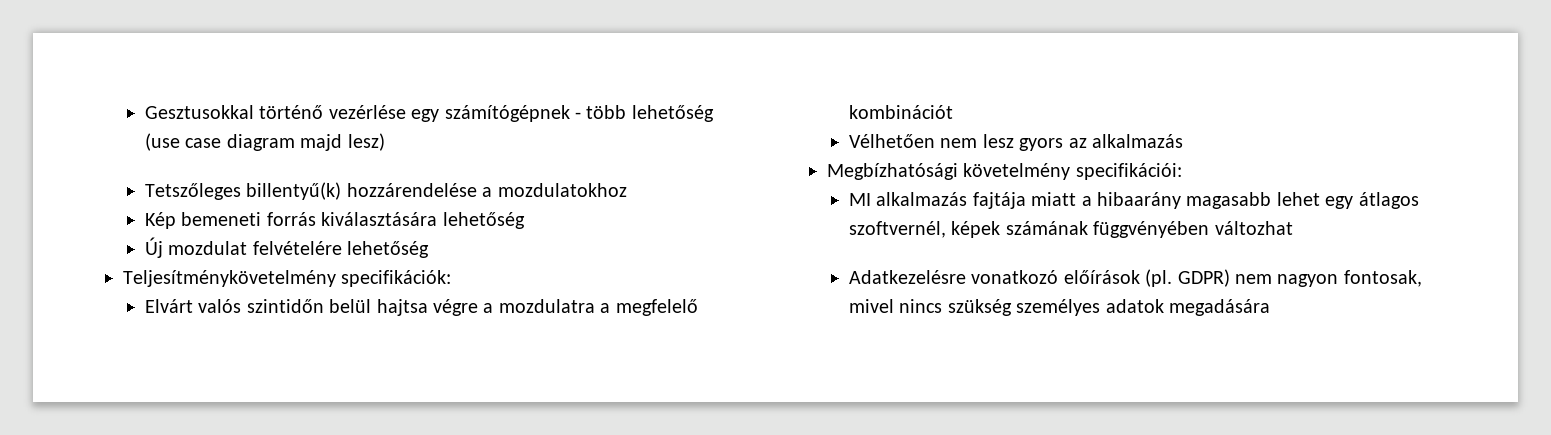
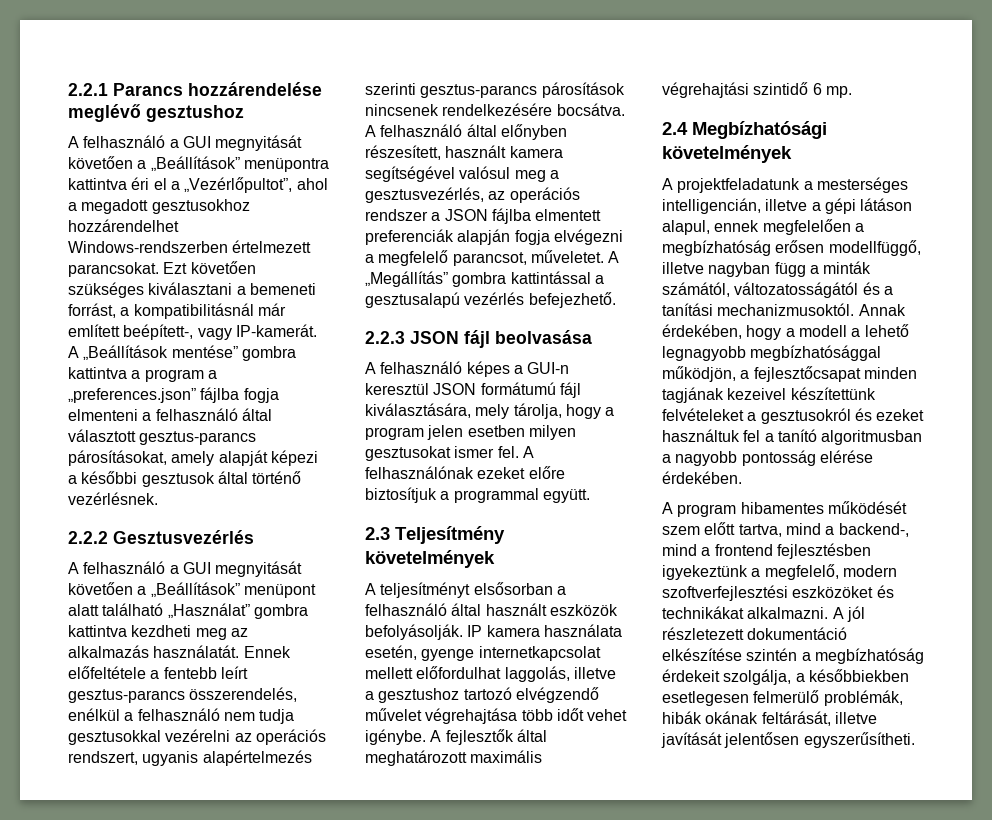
[145,105,714,122] [145,133,385,151] [145,182,627,200] [145,212,525,229] [145,237,430,258] [123,270,452,287] [145,299,698,316] [849,105,954,119] [849,134,1184,151] [827,163,1182,180] [849,192,1419,209] [849,221,1293,238] [849,269,1422,287] [849,299,1271,316] Gesztusokkal történő vezérlése egy számítógépnek - több lehetőség (use case diagram majd lesz) // Tetszőleges billentyű(k) hozzárendelése a mozdulatokhoz // Kép bemeneti forrás kiválasztására lehetőség // Új mozdulat felvételére lehetőség // Teljesítménykövetelmény specifikációk: // Elvárt valós szintidőn belül hajtsa végre a mozdulatra a megfelelő kombinációt // Vélhetően nem lesz gyors az alkalmazás // Megbízhatósági követelmény specifikációi: // MI alkalmazás fajtája miatt a hibaarány magasabb lehet egy átlagos szoftvernél, képek számának függvényében változhat // Adatkezelésre vonatkozó előírások (pl. GDPR) nem nagyon fontosak, mivel nincs szükség személyes adatok megadására -> [68,82,322,96] [68,104,244,122] [68,135,303,151] [68,156,329,172] [68,177,328,193] [68,199,250,214] [68,219,179,232] [68,240,312,253] [68,261,256,277] [68,282,316,298] [68,303,286,319] [68,324,317,340] [68,345,296,361] [68,367,217,382] [68,387,279,403] [68,408,272,421] [68,429,257,445] [68,450,318,466] [68,471,302,487] [68,492,158,505] [68,530,254,544] [68,561,303,577] [68,582,316,598] [68,603,308,619] [68,625,248,640] [68,645,291,658] [68,666,248,679] [68,687,298,703] [68,708,295,724] [68,729,326,745] [68,750,312,766] [365,82,625,98] [365,103,625,116] [365,124,567,140] [365,145,563,160] [365,166,559,182] [365,187,580,203] [365,208,602,224] [365,229,623,245] [365,250,620,266] [365,271,604,287] [365,292,616,308] [365,330,592,348] [365,361,570,377] [365,382,581,398] [365,403,615,419] [365,425,576,440] [365,446,534,461] [365,466,565,479] [365,487,590,503] [365,526,505,544] [365,550,495,568] [365,582,566,598] [365,603,618,616] [365,624,622,640] [365,645,601,661] [365,666,616,682] [365,687,599,703] [365,708,628,724] [365,729,547,745] [365,750,543,766] [662,82,852,98] [662,121,827,139] [662,145,792,163] [662,177,908,193] [662,198,913,214] [662,219,864,235] [662,240,921,256] [662,261,872,277] [662,282,893,298] [662,303,906,316] [662,324,909,340] [662,345,882,361] [662,366,917,382] [662,387,876,403] [662,408,925,424] [662,429,923,445] [662,450,873,466] [662,471,742,484] [662,501,907,517] [662,522,909,537] [662,543,871,559] [662,564,897,580] [662,585,894,601] [662,606,865,622] [662,627,848,640] [662,648,924,664] [662,669,909,685] [662,690,903,706] [662,711,877,726] [661,732,915,748] 2.2.1 Parancs hozzárendelése meglévő gesztushoz // A felhasználó a GUI megnyitását követően a „Beállítások” menüpontra kattintva éri el a „Vezérlőpultot”, ahol a megadott gesztusokhoz hozzárendelhet Windows-rendszerben értelmezett parancsokat. Ezt követően szükséges kiválasztani a bemeneti forrást, a kompatibilitásnál már említett beépített-, vagy IP-kamerát. A „Beállítások mentése” gombra kattintva a program a „preferences.json” fájlba fogja elmenteni a felhasználó által választott gesztus-parancs párosításokat, amely alapját képezi a későbbi gesztusok által történő vezérlésnek. // 2.2.2 Gesztusvezérlés // A felhasználó a GUI megnyitását követően a „Beállítások” menüpont alatt található „Használat” gombra kattintva kezdheti meg az alkalmazás használatát. Ennek előfeltétele a fentebb leírt gesztus-parancs összerendelés, enélkül a felhasználó nem tudja gesztusokkal vezérelni az operációs rendszert, ugyanis alapértelmezés szerinti gesztus-parancs párosítások nincsenek rendelkezésére bocsátva. A felhasználó által előnyben részesített, használt kamera segítségével valósul meg a gesztusvezérlés, az operációs rendszer a JSON fájlba elmentett preferenciák alapján fogja elvégezni a megfelelő parancsot, műveletet. A „Megállítás” gombra kattintással a gesztusalapú vezérlés befejezhető. // 2.2.3 JSON fájl beolvasása // A felhasználó képes a GUI-n keresztül JSON formátumú fájl kiválasztására, mely tárolja, hogy a program jelen esetben milyen gesztusokat ismer fel. A felhasználónak ezeket előre biztosítjuk a programmal együtt. // 2.3 Teljesítmény követelmények // A teljesítményt elsősorban a felhasználó által használt eszközök befolyásolják. IP kamera használata esetén, gyenge internetkapcsolat mellett előfordulhat laggolás, illetve a gesztushoz tartozó elvégzendő művelet végrehajtása több időt vehet igénybe. A fejlesztők által meghatározott maximális végrehajtási szintidő 6 mp. // 2.4 Megbízhatósági követelmények // A projektfeladatunk a mesterséges intelligencián, illetve a gépi látáson alapul, ennek megfelelően a megbízhatóság erősen modellfüggő, illetve nagyban függ a minták számától, változatosságától és a tanítási mechanizmusoktól. Annak érdekében, hogy a modell a lehető legnagyobb megbízhatósággal működjön, a fejlesztőcsapat minden tagjának kezeivel készítettünk felvételeket a gesztusokról és ezeket használtuk fel a tanító algoritmusban a nagyobb pontosság elérése érdekében. // A program hibamentes működését szem előtt tartva, mind a backend-, mind a frontend fejlesztésben igyekeztünk a megfelelő, modern szoftverfejlesztési eszközöket és technikákat alkalmazni. A jól részletezett dokumentáció elkészítése szintén a megbízhatóság érdekeit szolgálja, a későbbiekben esetlegesen felmerülő problémák, hibák okának feltárását, illetve javítását jelentősen egyszerűsítheti.

